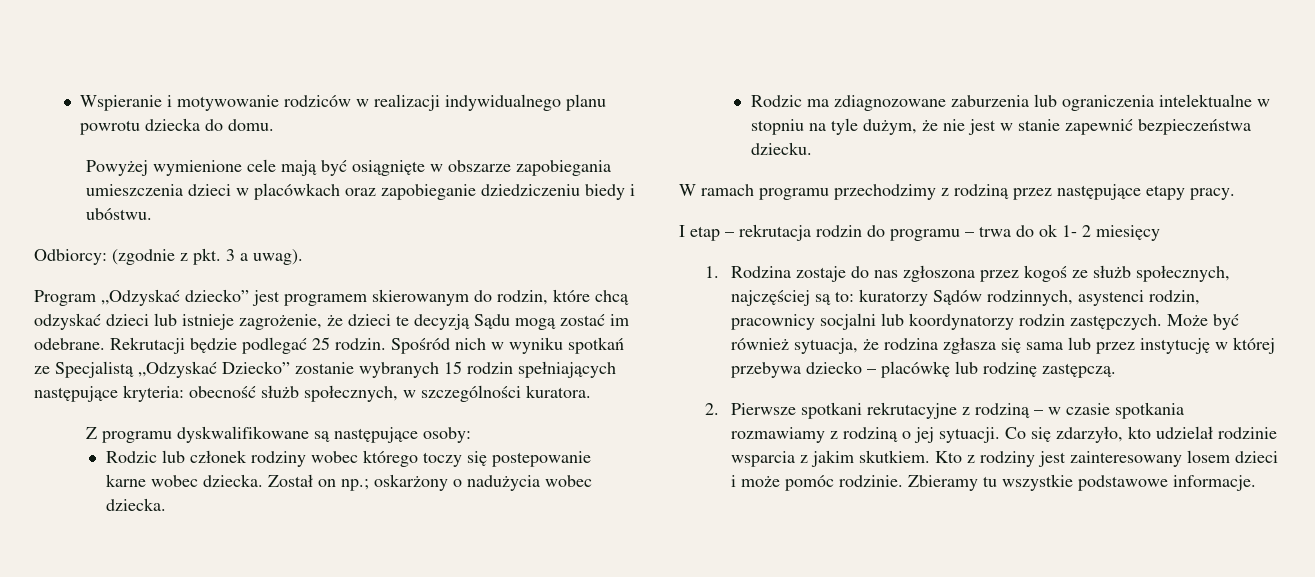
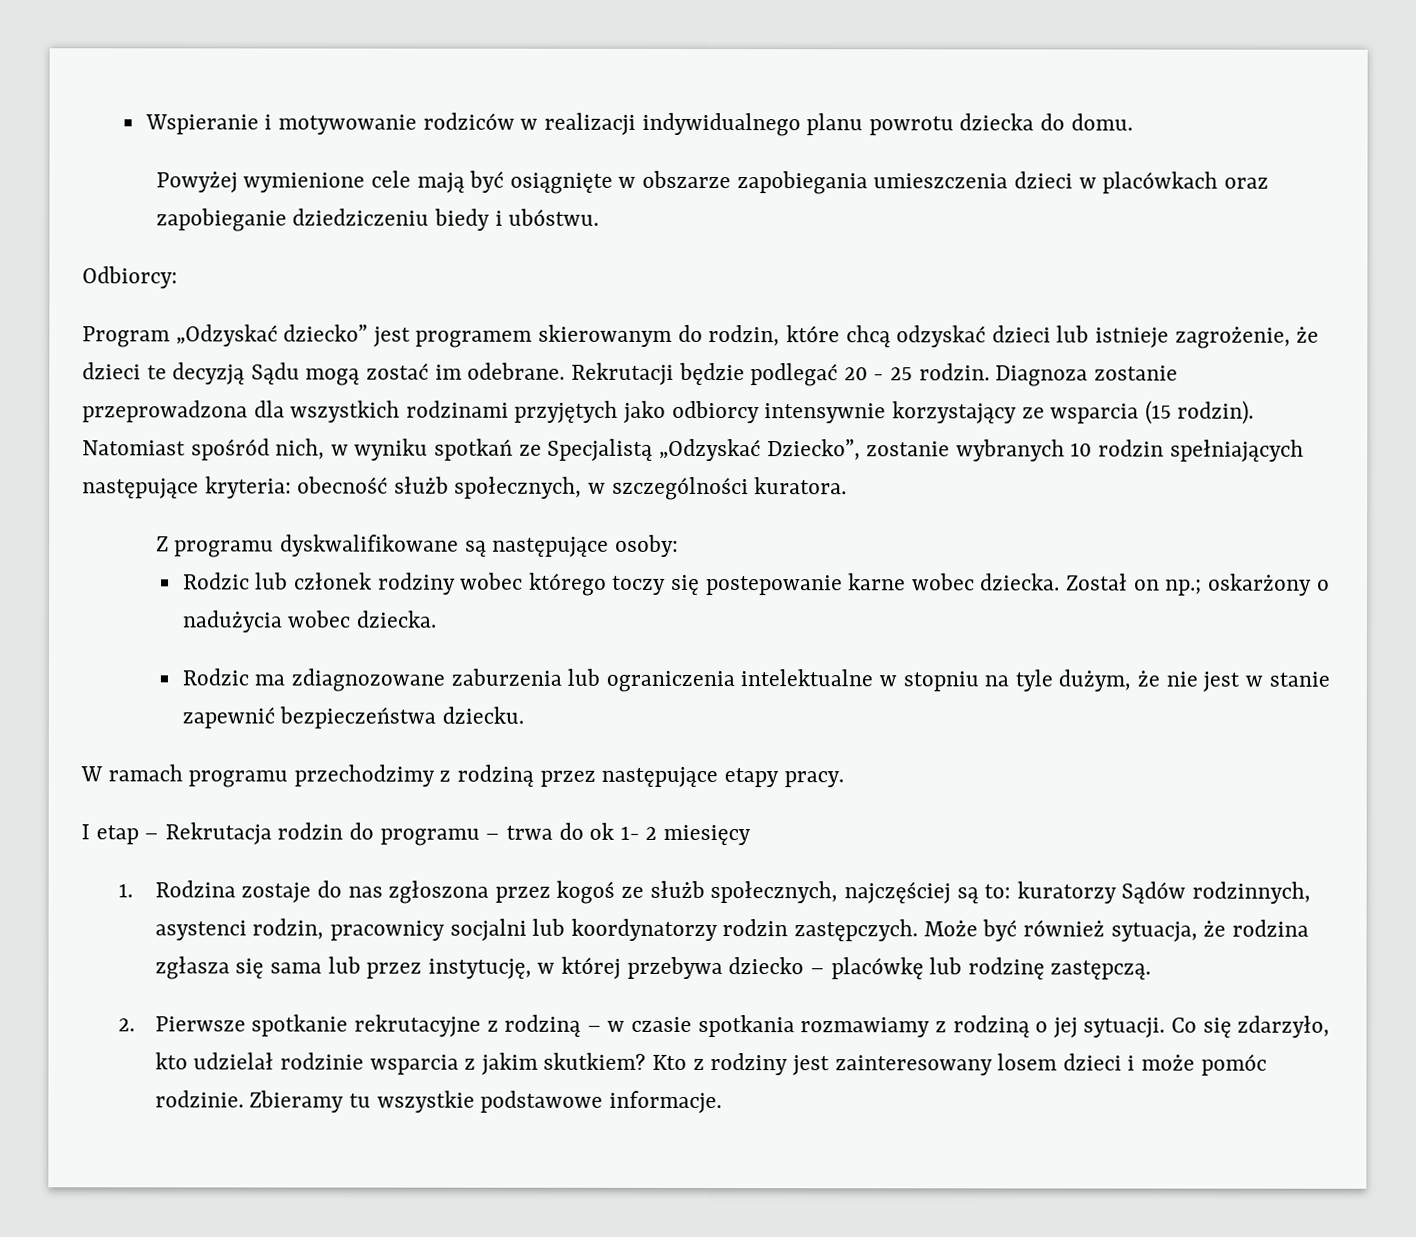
[112,248,303,265] (zgodnie z pkt. 3 a uwag). -> (178, 277) none
[312,337,486,354] 25 rodzin. Spośród nich -> [843,363,1178,387] [82,400,1255,425] [82,438,326,461] 20 - 25 rodzin. Diagnoza zostanie przeprowadzona dla wszystkich rodzinami przyjętych jako odbiorcy intensywnie korzystający ze wsparcia (15 rodzin). Natomiast spośród nich,
[222,361,290,374] Dziecko” -> [766,439,861,461] Dziecko”,
[444,361,462,374] 15 -> [1070,442,1093,457] 10
[739,224,811,241] rekrutacja -> [164,822,272,845] Rekrutacja
[1139,338,1210,354] instytucję -> [427,958,532,979] instytucję,
[800,402,862,419] spotkani -> [251,1014,349,1037] spotkanie
[858,450,930,463] skutkiem. -> [543,1052,647,1070] skutkiem?

